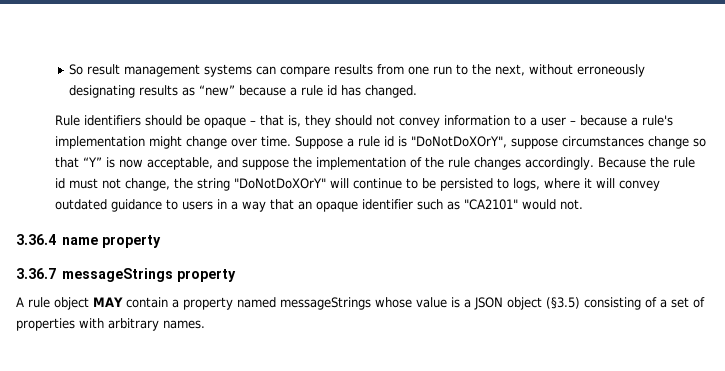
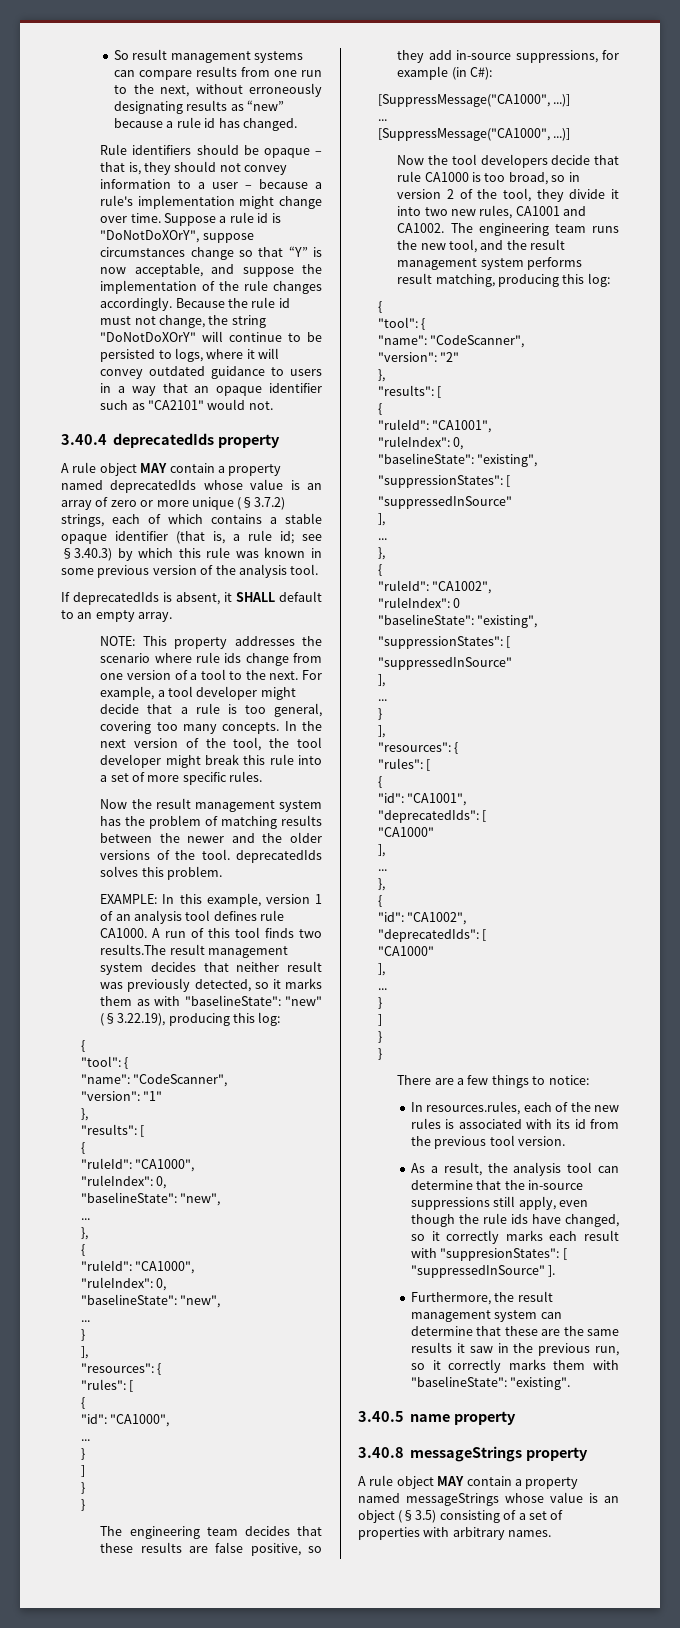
[16,234,56,245] 3.36.4 -> [61,433,281,448] [61,462,282,476] [61,479,322,493] [61,497,286,510] [61,513,322,527] [61,530,322,544] [61,547,323,561] [61,564,319,578] [61,591,322,605] [61,610,173,622] [100,636,322,649] [100,652,322,666] [100,669,323,680] [100,686,296,700] [100,703,322,717] [100,721,322,734] [100,737,322,751] [100,754,322,768] [100,771,263,785] [100,798,322,812] [100,815,322,829] [100,832,322,843] [100,849,322,863] [100,866,223,880] [100,893,322,907] [100,910,285,924] [100,927,322,938] [100,944,289,958] [100,961,322,975] [100,978,322,992] [100,995,322,1006] [100,1012,281,1026] [80,1040,85,1052] [80,1056,129,1069] [80,1074,228,1087] [80,1091,163,1101] [80,1108,88,1121] [80,1124,145,1137] [80,1142,85,1154] [80,1158,195,1172] [80,1175,167,1189] [80,1192,221,1206] [80,1218,90,1220] [80,1227,88,1240] [80,1244,85,1256] [80,1260,195,1274] [80,1277,167,1291] [80,1294,221,1308] [80,1320,90,1322] [80,1329,85,1341] [80,1346,88,1359] [80,1363,162,1375] [80,1379,134,1392] [80,1397,85,1409] [80,1414,170,1427] [80,1439,90,1441] [80,1448,85,1460] [80,1465,85,1477] [80,1482,85,1494] [80,1499,85,1511] [100,1526,322,1539] [100,1542,322,1556] [397,50,619,63] [397,66,493,80] [377,94,571,107] [377,119,387,121] [377,128,571,141] [397,154,619,168] [397,171,580,185] [397,188,619,202] [397,205,587,219] [397,223,619,236] [397,239,566,253] [397,257,583,270] [397,273,610,287] [377,301,382,313] [377,317,426,330] [377,335,525,348] [377,352,460,362] [377,369,385,382] [377,385,442,398] [377,403,382,415] [377,419,492,433] [377,436,464,450] [377,453,538,467] [377,475,511,488] [377,496,512,509] [377,513,385,526] [377,538,387,540] [377,547,385,560] [377,564,382,576] [377,580,492,594] [377,597,461,608] [377,614,538,628] [377,636,511,649] [377,657,512,670] [377,674,385,687] [377,699,387,701] [377,708,382,720] [377,725,385,738] [377,742,459,754] [377,758,431,771] [377,776,382,788] [377,793,467,806] [377,810,487,823] [377,827,434,837] [377,844,385,857] [377,869,387,871] [377,878,385,891] [377,895,382,907] [377,912,467,925] [377,929,487,942] [377,946,434,956] [377,963,385,976] [377,988,387,990] [377,997,382,1009] [377,1014,382,1026] [377,1031,382,1043] [377,1048,382,1060] [397,1075,589,1088] [411,1101,619,1115] [411,1118,619,1129] [411,1135,566,1149] [411,1162,619,1176] [411,1180,584,1190] [411,1196,589,1210] [411,1213,619,1227] [411,1230,619,1244] [411,1248,567,1261] [411,1265,556,1278] [411,1291,553,1305] [411,1310,562,1322] [411,1326,619,1336] [411,1342,619,1356] [411,1359,619,1373] [411,1376,571,1390] [358,1411,404,1422] 3.40.4 deprecatedIds property // A rule object MAY contain a property named deprecatedIds whose value is an array of zero or more unique (§3.7.2) strings, each of which contains a stable opaque identifier (that is, a rule id; see §3.40.3) by which this rule was known in some previous version of the analysis tool. // If deprecatedIds is absent, it SHALL default to an empty array. // NOTE: This property addresses the scenario where rule ids change from one version of a tool to the next. For example, a tool developer might decide that a rule is too general, covering too many concepts. In the next version of the tool, the tool developer might break this rule into a set of more specific rules. // Now the result management system has the problem of matching results between the newer and the older versions of the tool. deprecatedIds solves this problem. // EXAMPLE: In this example, version 1 of an analysis tool defines rule CA1000. A run of this tool finds two results.The result management system decides that neither result was previously detected, so it marks them as with "baselineState": "new" (§3.22.19), producing this log: // { // "tool": { // "name": "CodeScanner", // "version": "1" // }, // "results": [ // { // "ruleId": "CA1000", // "ruleIndex": 0, // "baselineState": "new", // ... // }, // { // "ruleId": "CA1000", // "ruleIndex": 0, // "baselineState": "new", // ... // } // ], // "resources": { // "rules": [ // { // "id": "CA1000", // ... // } // ] // } // } // The engineering team decides that these results are false positive, so they add in-source suppressions, for example (in C#): // [SuppressMessage("CA1000", ...)] // ... // [SuppressMessage("CA1000", ...)] // Now the tool developers decide that rule CA1000 is too broad, so in version 2 of the tool, they divide it into two new rules, CA1001 and CA1002. The engineering team runs the new tool, and the result management system performs result matching, producing this log: // { // "tool": { // "name": "CodeScanner", // "version": "2" // }, // "results": [ // { // "ruleId": "CA1001", // "ruleIndex": 0, // "baselineState": "existing", // "suppressionStates": [ // "suppressedInSource" // ], // ... // }, // { // "ruleId": "CA1002", // "ruleIndex": 0 // "baselineState": "existing", // "suppressionStates": [ // "suppressedInSource" // ], // ... // } // ], // "resources": { // "rules": [ // { // "id": "CA1001", // "deprecatedIds": [ // "CA1000" // ], // ... // }, // { // "id": "CA1002", // "deprecatedIds": [ // "CA1000" // ], // ... // } // ] // } // } // There are a few things to notice: // In resources.rules, each of the new rules is associated with its id from the previous tool version. // As a result, the analysis tool can determine that the in-source suppressions still apply, even though the rule ids have changed, so it correctly marks each result with "suppresionStates": [ "suppressedInSource" ]. // Furthermore, the result management system can determine that these are the same results it saw in the previous run, so it correctly marks them with "baselineState": "existing". // 3.40.5
[16,268,56,279] 3.36.7 -> [358,1447,404,1458] 3.40.8
[463,297,503,310] a JSON -> [604,1496,619,1503] an

